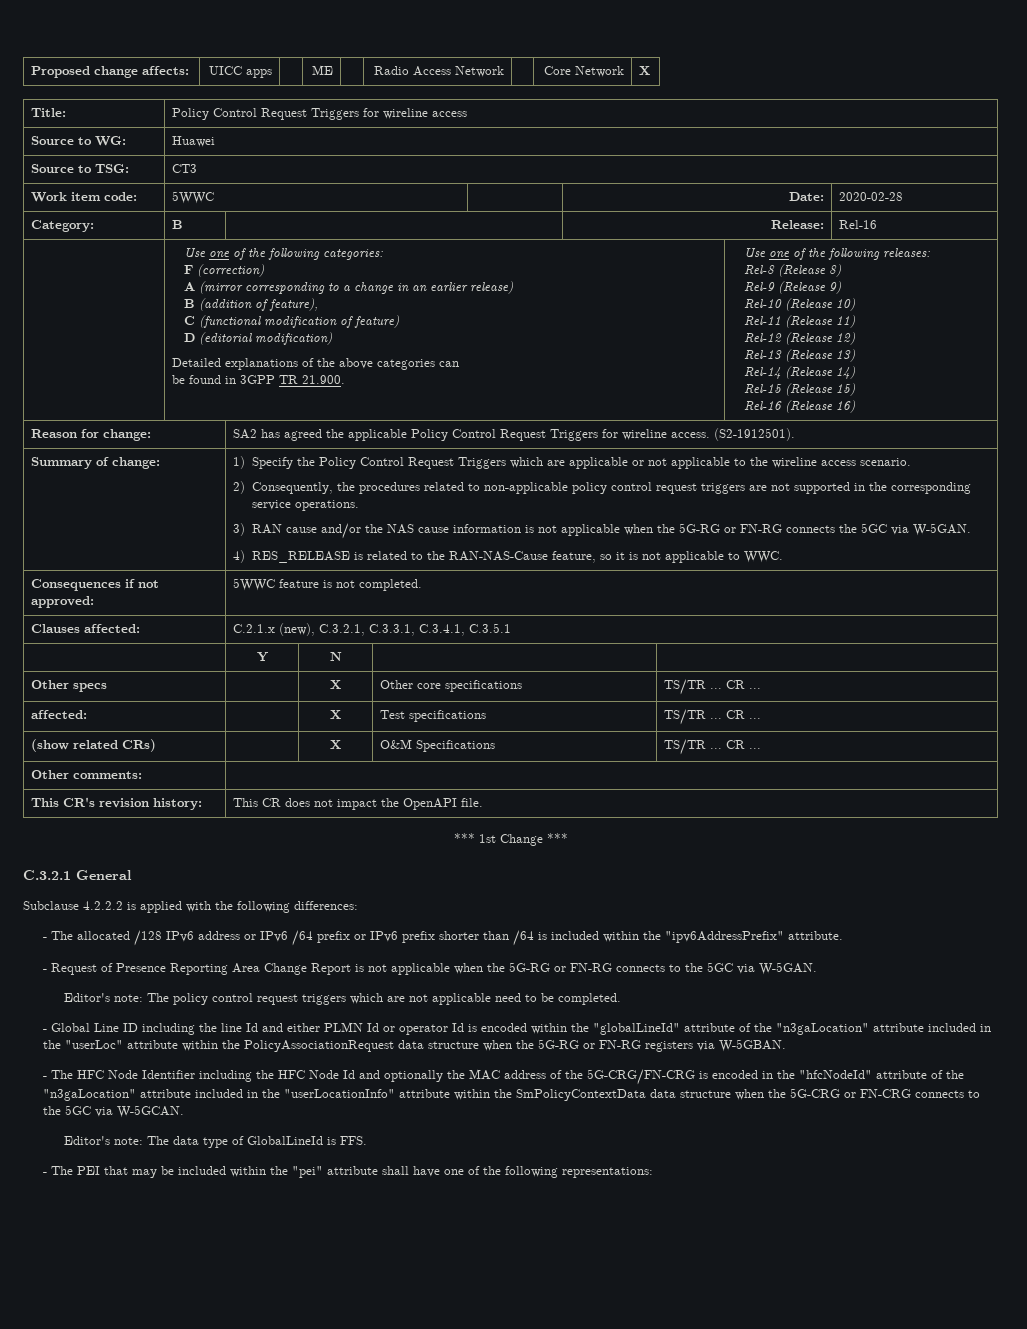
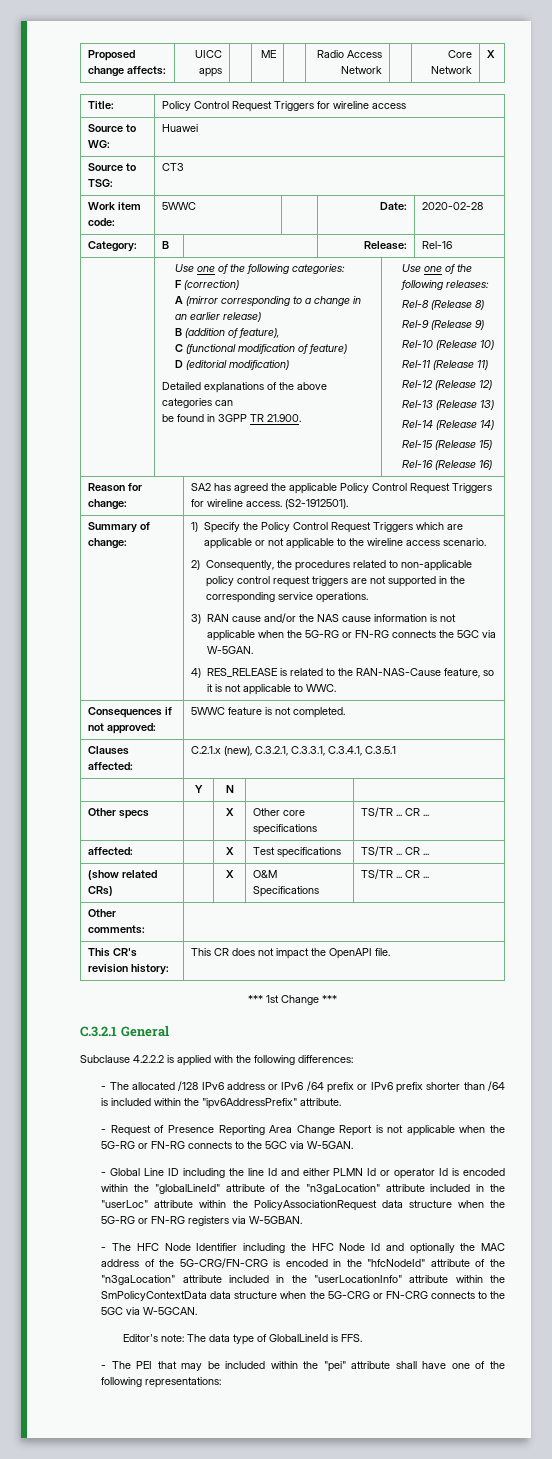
[63,993,621,1005] // Editor's note: The policy control request triggers which are not applicable need to be completed. -> (354, 1145) none

